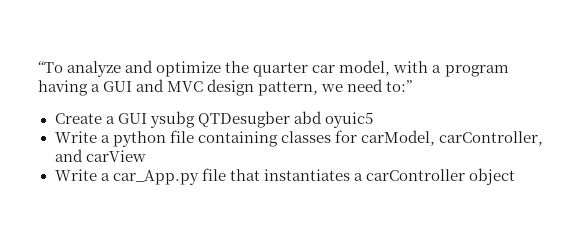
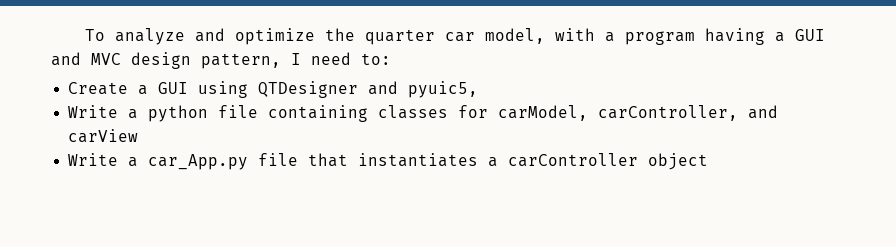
[38,61,63,73] “To -> [84,29,105,41] To
[321,79,413,92] we need to:” -> [291,52,391,65] I need to:
[149,111,373,128] ysubg QTDesugber abd oyuic5 -> [198,81,479,98] using QTDesigner and pyuic5,

